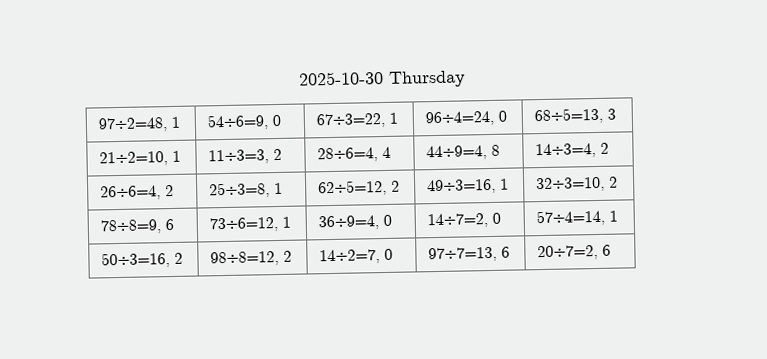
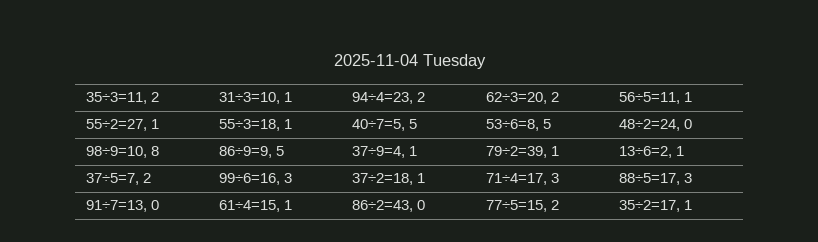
[298,70,466,88] [98,116,181,133] [207,114,282,131] [316,112,399,129] [425,110,508,127] [534,107,617,125] [99,150,182,167] [208,148,283,165] [317,146,392,163] [426,144,501,161] [535,142,610,159] [100,184,175,201] [209,182,284,199] [318,179,401,197] [427,178,510,195] [536,176,619,193] [100,218,175,235] [209,216,292,233] [318,214,393,231] [427,212,502,229] [536,209,619,227] [101,252,184,269] [210,250,293,267] [319,248,394,265] [428,246,511,263] [537,244,612,261] 2025-10-30 Thursday // 97÷2=48, 1 | 54÷6=9, 0 | 67÷3=22, 1 | 96÷4=24, 0 | 68÷5=13, 3 // 21÷2=10, 1 | 11÷3=3, 2 | 28÷6=4, 4 | 44÷9=4, 8 | 14÷3=4, 2 // 26÷6=4, 2 | 25÷3=8, 1 | 62÷5=12, 2 | 49÷3=16, 1 | 32÷3=10, 2 // 78÷8=9, 6 | 73÷6=12, 1 | 36÷9=4, 0 | 14÷7=2, 0 | 57÷4=14, 1 // 50÷3=16, 2 | 98÷8=12, 2 | 14÷2=7, 0 | 97÷7=13, 6 | 20÷7=2, 6 -> [333,54,486,69] [86,92,160,104] [219,92,293,104] [352,92,426,104] [486,92,560,104] [619,92,693,104] [86,119,160,131] [219,119,293,131] [352,119,418,131] [486,119,552,131] [619,119,693,131] [86,146,160,158] [219,146,285,158] [352,146,418,158] [486,146,560,158] [619,146,685,158] [86,173,152,185] [219,173,293,185] [352,173,426,185] [486,173,560,185] [619,173,693,185] [86,200,160,212] [219,200,293,212] [352,200,426,212] [486,200,560,212] [619,200,693,212] 2025-11-04 Tuesday // 35÷3=11, 2 | 31÷3=10, 1 | 94÷4=23, 2 | 62÷3=20, 2 | 56÷5=11, 1 // 55÷2=27, 1 | 55÷3=18, 1 | 40÷7=5, 5 | 53÷6=8, 5 | 48÷2=24, 0 // 98÷9=10, 8 | 86÷9=9, 5 | 37÷9=4, 1 | 79÷2=39, 1 | 13÷6=2, 1 // 37÷5=7, 2 | 99÷6=16, 3 | 37÷2=18, 1 | 71÷4=17, 3 | 88÷5=17, 3 // 91÷7=13, 0 | 61÷4=15, 1 | 86÷2=43, 0 | 77÷5=15, 2 | 35÷2=17, 1

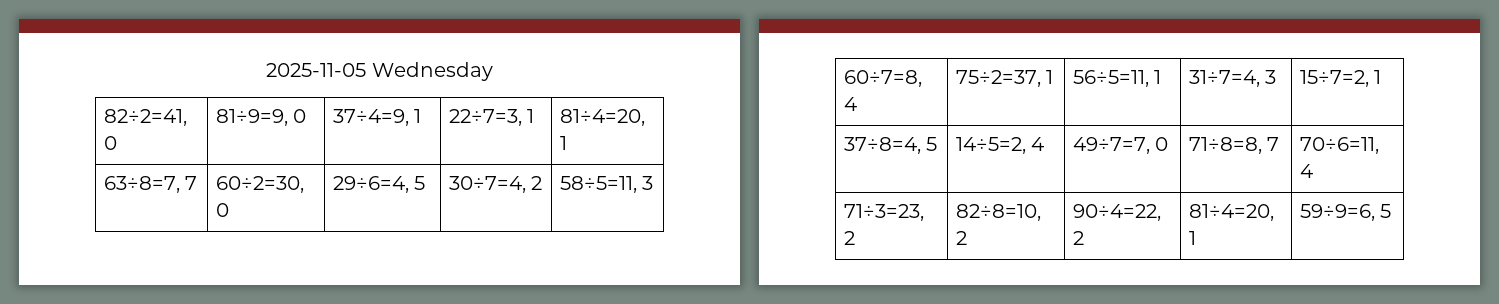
[333,54,486,69] [86,92,160,104] [219,92,293,104] [352,92,426,104] [486,92,560,104] [619,92,693,104] [86,119,160,131] [219,119,293,131] [352,119,418,131] [486,119,552,131] [619,119,693,131] [86,146,160,158] [219,146,285,158] [352,146,418,158] [486,146,560,158] [619,146,685,158] [86,173,152,185] [219,173,293,185] [352,173,426,185] [486,173,560,185] [619,173,693,185] [86,200,160,212] [219,200,293,212] [352,200,426,212] [486,200,560,212] [619,200,693,212] 2025-11-04 Tuesday // 35÷3=11, 2 | 31÷3=10, 1 | 94÷4=23, 2 | 62÷3=20, 2 | 56÷5=11, 1 // 55÷2=27, 1 | 55÷3=18, 1 | 40÷7=5, 5 | 53÷6=8, 5 | 48÷2=24, 0 // 98÷9=10, 8 | 86÷9=9, 5 | 37÷9=4, 1 | 79÷2=39, 1 | 13÷6=2, 1 // 37÷5=7, 2 | 99÷6=16, 3 | 37÷2=18, 1 | 71÷4=17, 3 | 88÷5=17, 3 // 91÷7=13, 0 | 61÷4=15, 1 | 86÷2=43, 0 | 77÷5=15, 2 | 35÷2=17, 1 -> [266,62,493,81] [103,109,187,126] [103,136,117,150] [215,109,307,126] [332,109,422,126] [448,109,535,126] [559,109,645,126] [559,136,567,150] [103,176,198,193] [215,176,304,193] [215,203,229,217] [332,176,426,193] [448,176,543,193] [559,176,654,193] [843,70,922,87] [843,97,857,111] [955,70,1054,87] [1072,70,1162,87] [1188,70,1277,87] [1299,70,1382,87] [843,137,938,154] [955,137,1045,154] [1072,137,1169,154] [1188,137,1280,154] [1299,137,1379,154] [1299,164,1313,178] [843,204,924,221] [843,231,855,245] [955,204,1041,221] [955,231,967,245] [1072,204,1161,221] [1072,231,1084,245] [1188,204,1274,221] [1188,231,1196,245] [1299,204,1392,221] 2025-11-05 Wednesday // 82÷2=41, 0 | 81÷9=9, 0 | 37÷4=9, 1 | 22÷7=3, 1 | 81÷4=20, 1 // 63÷8=7, 7 | 60÷2=30, 0 | 29÷6=4, 5 | 30÷7=4, 2 | 58÷5=11, 3 // 60÷7=8, 4 | 75÷2=37, 1 | 56÷5=11, 1 | 31÷7=4, 3 | 15÷7=2, 1 // 37÷8=4, 5 | 14÷5=2, 4 | 49÷7=7, 0 | 71÷8=8, 7 | 70÷6=11, 4 // 71÷3=23, 2 | 82÷8=10, 2 | 90÷4=22, 2 | 81÷4=20, 1 | 59÷9=6, 5

